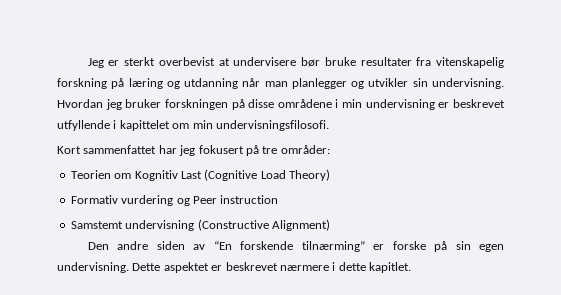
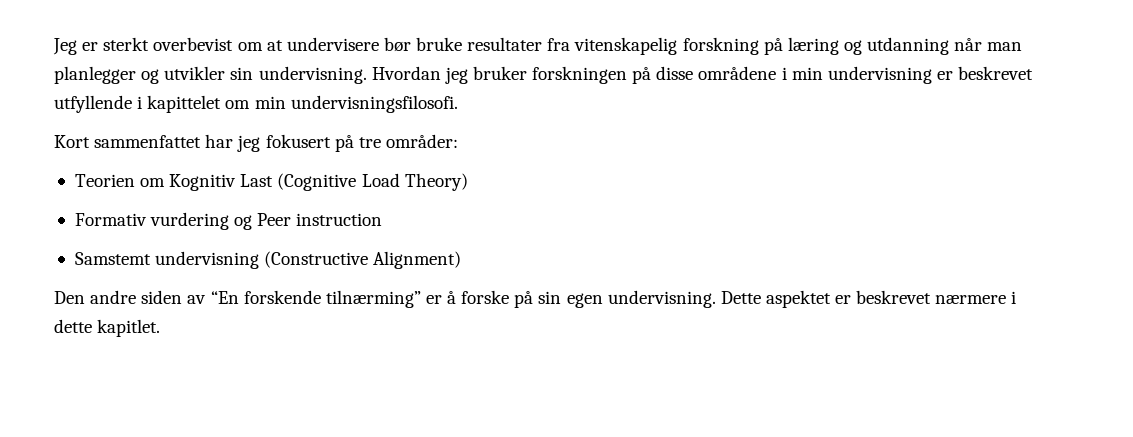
(215, 61) none -> [237,42,263,51] om
(385, 247) none -> [447,291,457,304] å

